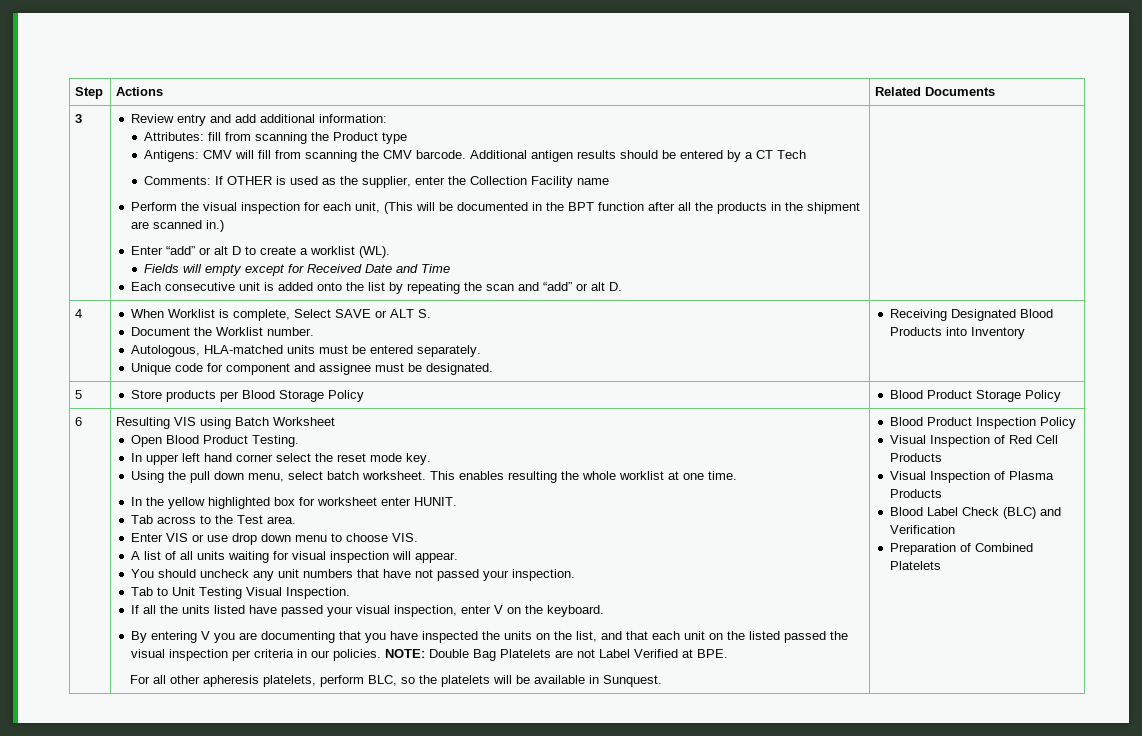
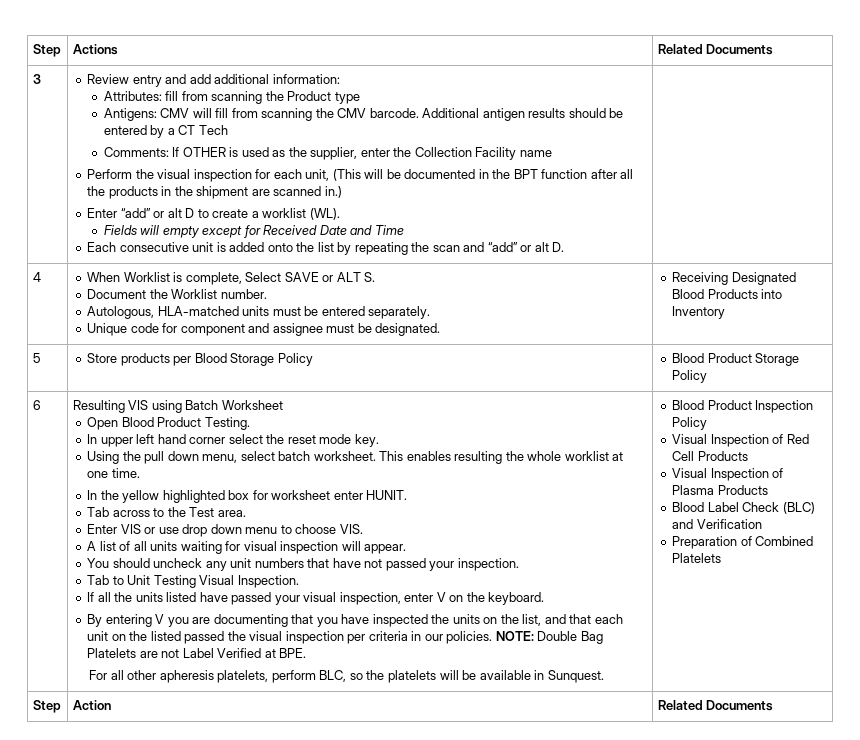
(941, 565) none -> [32,700,61,713] [72,700,111,710] [657,700,774,711] // Step | Action | Related Documents

